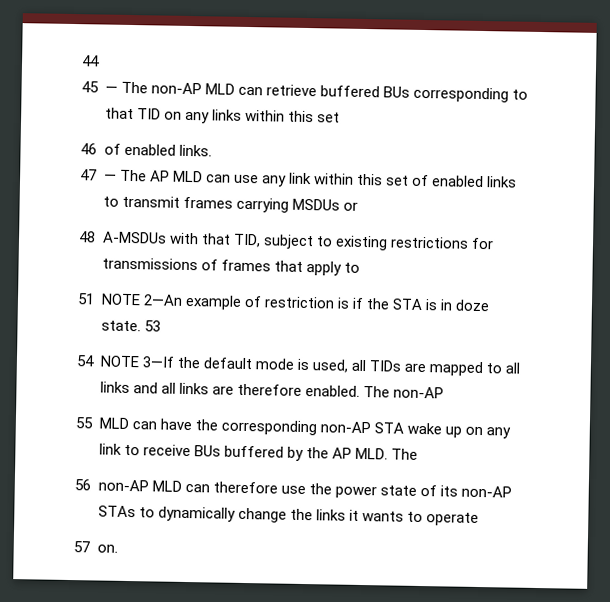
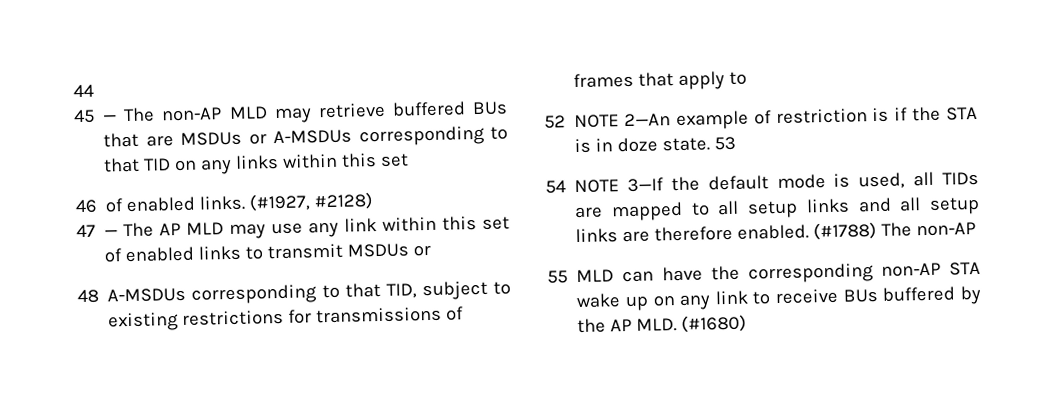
[237,86,263,96] can -> [273,107,312,124] may
(410, 92) none -> [103,129,353,148] that are MSDUs or A-MSDUs
(212, 150) none -> [249,192,375,212] (#1927, #2128)
[205,174,231,183] can -> [229,223,267,239] may
[182,196,289,213] frames carrying -> (344, 251) none
[168,232,199,245] with -> [191,284,340,305] corresponding to
[77,293,95,305] 51 -> [544,115,566,129] 52
(521, 368) none -> [747,200,799,219] setup
(176, 388) none -> [929,196,980,215] setup
(360, 391) none -> [813,221,878,241] (#1788)
[390,448,418,460] [74,479,513,499] [97,505,479,526] [73,541,118,553] The // 56 non-AP MLD can therefore use the power state of its non-AP STAs to dynamically change the links it wants to operate // 57 on. -> [681,314,748,333] (#1680)

